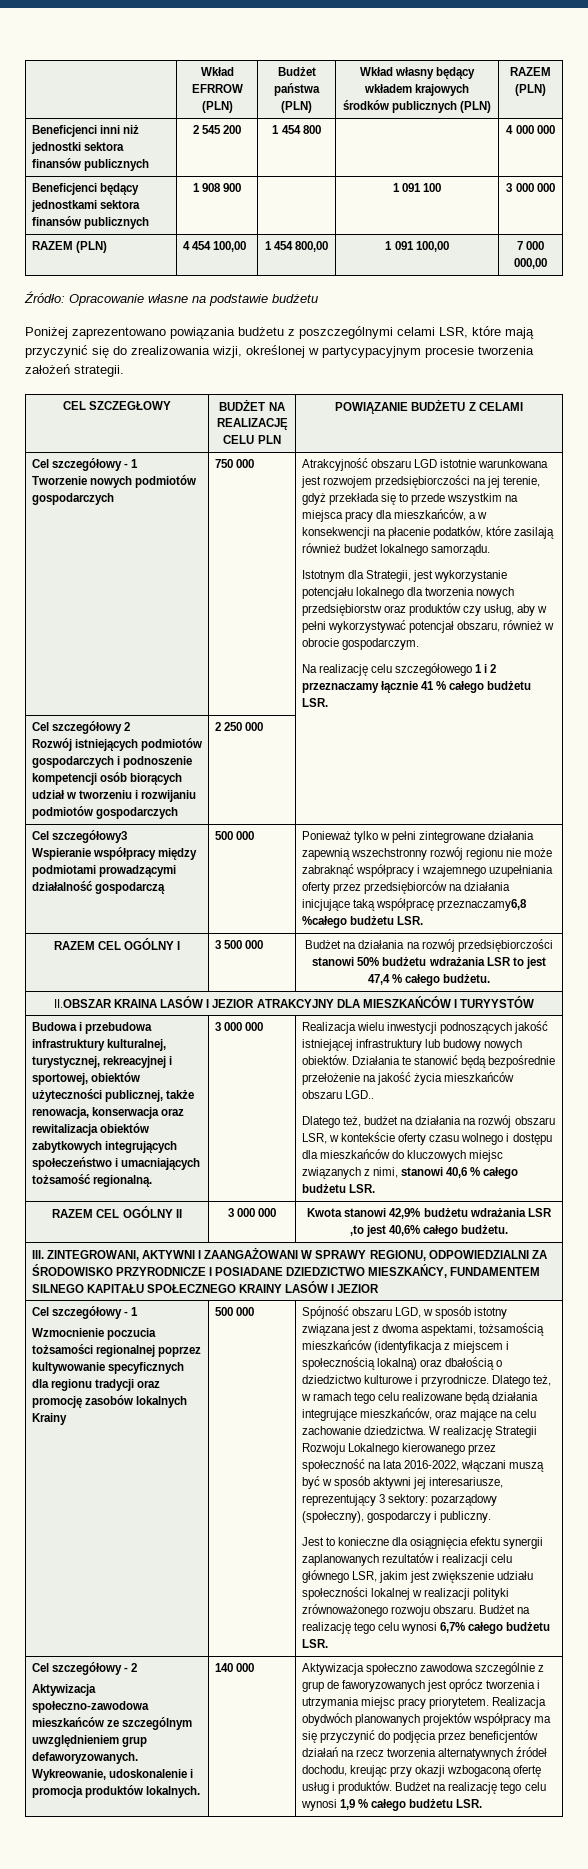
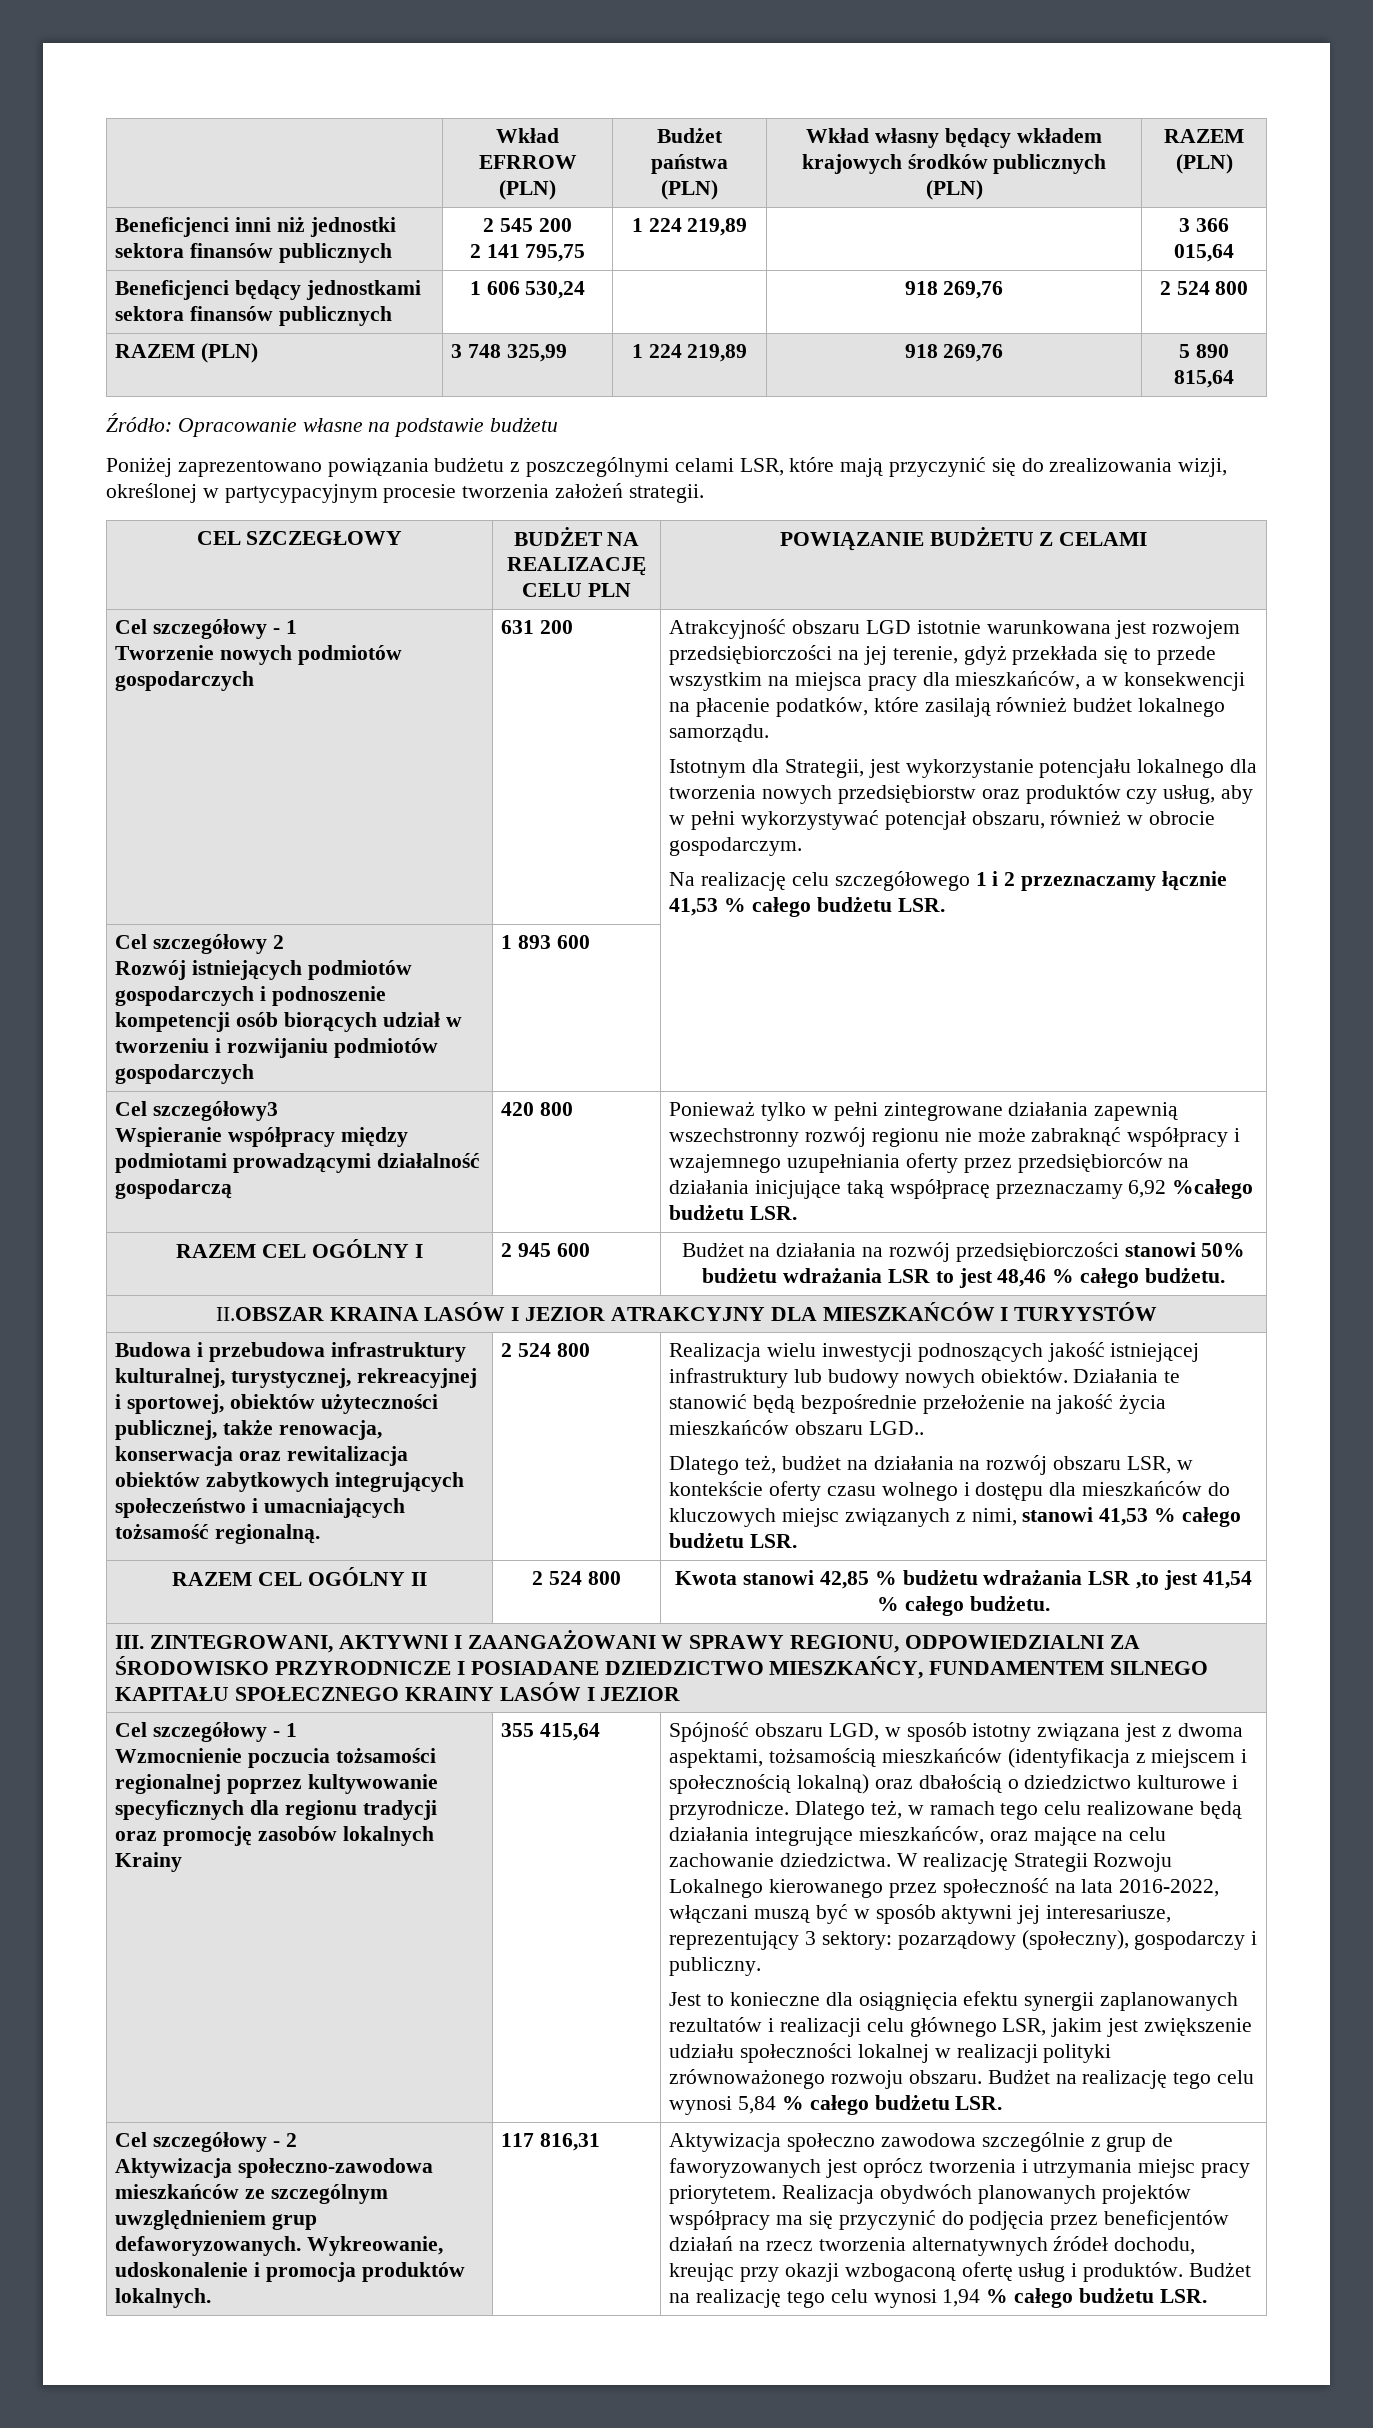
[272,125,321,134] [506,125,555,134] | 1 454 800 | | 4 000 000 -> [469,244,586,262] [631,218,748,236] [1179,218,1229,232] [1174,244,1234,262] // 2 141 795,75 | 1 224 219,89 | | 3 366 015,64
[202,183,242,192] [392,183,442,192] [506,183,555,192] [31,241,107,253] [182,241,247,252] [264,241,329,252] [385,241,449,252] [516,241,545,250] [514,258,547,269] 908 900 | | 1 091 100 | 3 000 000 // RAZEM (PLN) | 4 454 100,00 | 1 454 800,00 | 1 091 100,00 | 7 000 000,00 -> [486,281,586,299] [904,281,1004,299] [1159,281,1249,295] [115,343,259,363] [451,344,567,362] [631,344,748,362] [904,344,1004,362] [1179,344,1229,358] [1174,370,1234,388] 606 530,24 | | 918 269,76 | 2 524 800 // RAZEM (PLN) | 3 748 325,99 | 1 224 219,89 | 918 269,76 | 5 890 815,64
[214,459,254,468] 750 000 -> [501,620,574,634] 631 200
[421,681,435,690] 41 -> [669,898,719,916] 41,53
[214,722,264,731] 2 250 000 -> [501,935,590,949] 1 893 600
[214,831,254,840] 500 000 -> [501,1102,574,1116] 420 800
[437,899,528,911] przeznaczamy6,8 -> [995,1180,1167,1199] przeznaczamy 6,92
[214,940,264,949] 3 500 000 -> [501,1243,590,1257] 2 945 600
[367,974,390,985] 47,4 -> [997,1269,1047,1287] 48,46
[214,1022,264,1031] 3 000 000 -> [501,1343,590,1357] 2 524 800
[446,1167,468,1178] 40,6 -> [1099,1508,1149,1526] 41,53
[227,1208,277,1217] 3 000 000 -> [532,1571,621,1585] 2 524 800
[389,1208,421,1219] 42,9% -> [819,1571,897,1589] 42,85 %
[389,1225,420,1236] 40,6% -> [1202,1571,1252,1589] [877,1597,900,1611] 41,54 %
[214,1307,254,1316] 500 000 -> [501,1723,601,1741] 355 415,64
[440,1622,466,1633] 6,7% -> [738,2096,804,2114] 5,84 %
[214,1663,254,1672] 140 000 -> [501,2133,601,2151] 117 816,31
[339,1799,355,1810] 1,9 -> [942,2289,981,2307] 1,94

